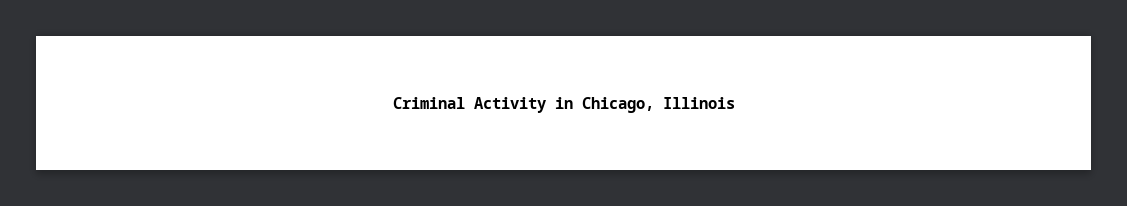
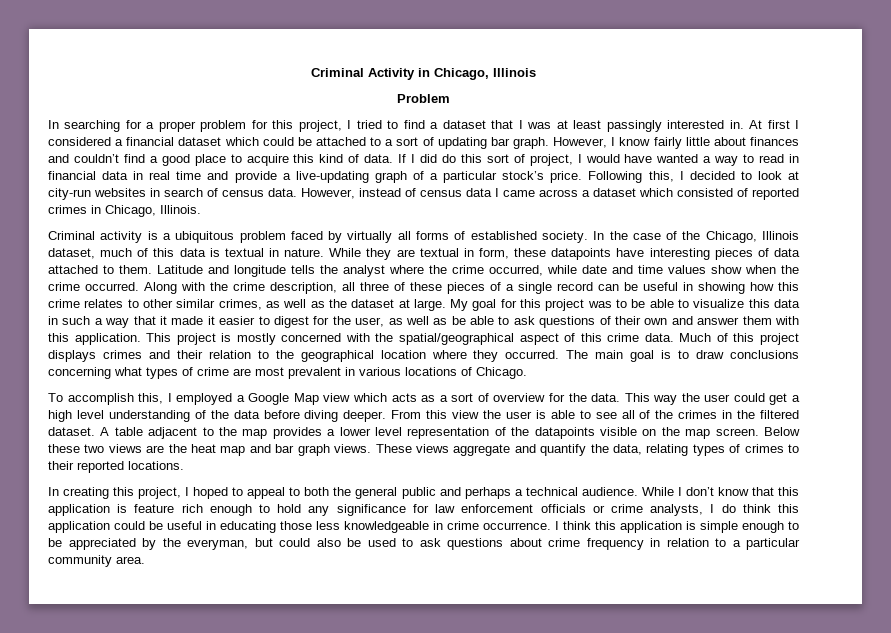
(735, 103) none -> [397,94,450,103] [48,120,800,132] [48,137,799,149] [48,154,800,166] [48,171,799,183] [48,188,799,200] [48,205,201,217] [48,231,799,243] [48,248,800,260] [48,265,799,277] [48,282,799,294] [48,299,801,311] [48,316,799,328] [48,333,799,345] [48,350,800,362] [48,367,527,379] [48,393,800,405] [48,410,799,422] [48,427,800,439] [48,444,799,456] [48,461,184,473] [48,487,800,499] [48,504,800,516] [48,521,799,533] [48,538,800,550] [48,555,145,567] // Problem // In searching for a proper problem for this project, I tried to find a dataset that I was at least passingly interested in. At first I considered a financial dataset which could be attached to a sort of updating bar graph. However, I know fairly little about finances and couldn’t find a good place to acquire this kind of data. If I did do this sort of project, I would have wanted a way to read in financial data in real time and provide a live-updating graph of a particular stock’s price. Following this, I decided to look at city-run websites in search of census data. However, instead of census data I came across a dataset which consisted of reported crimes in Chicago, Illinois. // Criminal activity is a ubiquitous problem faced by virtually all forms of established society. In the case of the Chicago, Illinois dataset, much of this data is textual in nature. While they are textual in form, these datapoints have interesting pieces of data attached to them. Latitude and longitude tells the analyst where the crime occurred, while date and time values show when the crime occurred. Along with the crime description, all three of these pieces of a single record can be useful in showing how this crime relates to other similar crimes, as well as the dataset at large. My goal for this project was to be able to visualize this data in such a way that it made it easier to digest for the user, as well as be able to ask questions of their own and answer them with this application. This project is mostly concerned with the spatial/geographical aspect of this crime data. Much of this project displays crimes and their relation to the geographical location where they occurred. The main goal is to draw conclusions concerning what types of crime are most prevalent in various locations of Chicago. // To accomplish this, I employed a Google Map view which acts as a sort of overview for the data. This way the user could get a high level understanding of the data before diving deeper. From this view the user is able to see all of the crimes in the filtered dataset. A table adjacent to the map provides a lower level representation of the datapoints visible on the map screen. Below these two views are the heat map and bar graph views. These views aggregate and quantify the data, relating types of crimes to their reported locations. // In creating this project, I hoped to appeal to both the general public and perhaps a technical audience. While I don’t know that this application is feature rich enough to hold any significance for law enforcement officials or crime analysts, I do think this application could be useful in educating those less knowledgeable in crime occurrence. I think this application is simple enough to be appreciated by the everyman, but could also be used to ask questions about crime frequency in relation to a particular community area.

